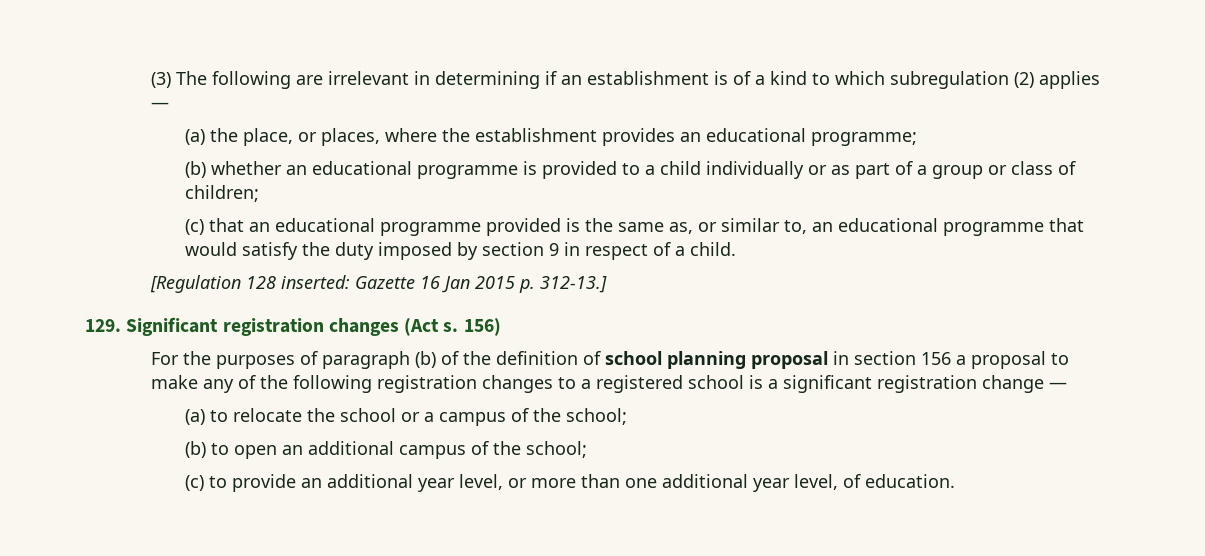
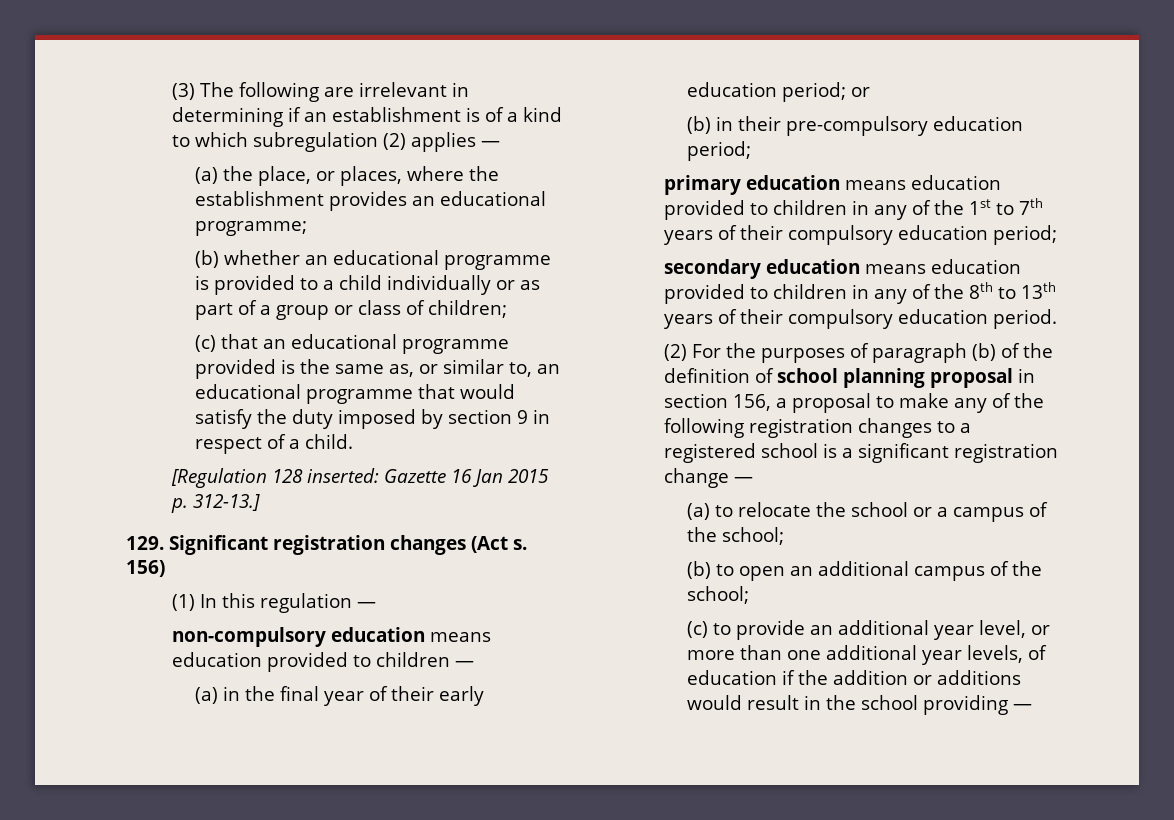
(501, 327) none -> [171,593,376,613] [171,627,491,647] [171,652,474,672] [194,686,484,706] [686,82,870,102] [686,116,1023,136] [686,141,751,161] [663,175,1001,195] [663,198,1043,220] [663,225,1057,245] [663,259,1021,279] [663,282,1056,304] [663,309,1057,329] [663,344,687,361] (1) In this regulation — // non-compulsory education means education provided to children — // (a) in the final year of their early education period; or // (b) in their pre-compulsory education period; // primary education means education provided to children in any of the 1st to 7th years of their compulsory education period; // secondary education means education provided to children in any of the 8th to 13th years of their compulsory education period. // (2)
[921,352,952,365] 156 -> [732,394,771,411] 156,
[793,474,955,490] level, of education. -> [966,645,1047,663] [686,670,1021,685] [686,695,1032,715] levels, of education if the addition or additions would result in the school providing —

